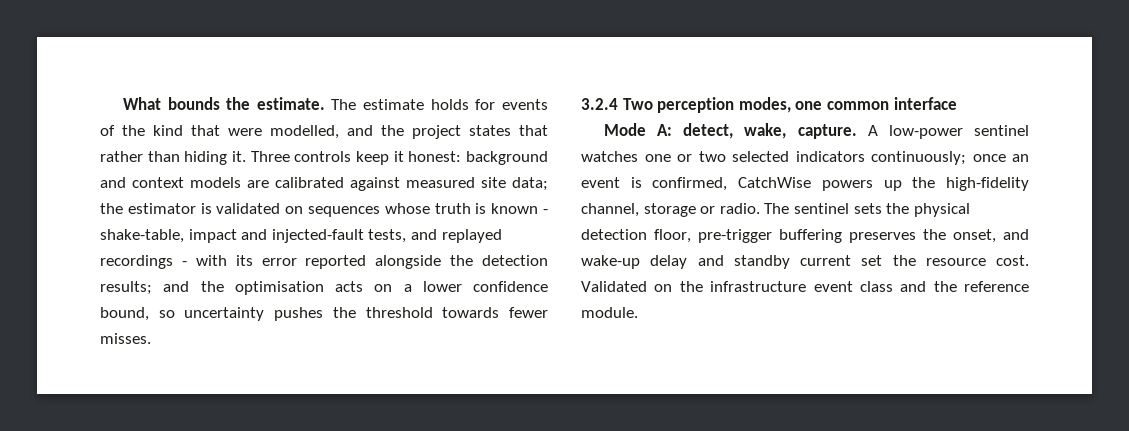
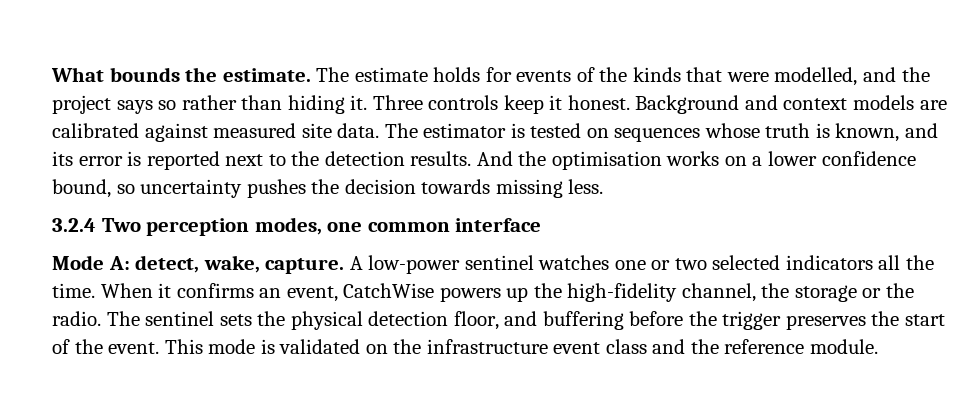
[153,125,183,136] kind -> [632,67,681,82] kinds
[469,125,548,136] states that -> [116,100,177,114] says so
[408,151,548,165] honest: background -> [567,95,740,114] honest. Background
[512,177,548,191] [100,203,123,214] data; the -> [337,123,418,138] data. The
[216,203,281,214] validated -> [530,123,582,138] tested
[491,203,548,214] [100,229,502,243] [100,255,548,269] [100,281,190,295] known - shake-table, impact and injected-fault tests, and replayed recordings - with its error reported alongside the detection results; and -> [835,123,939,142] [52,151,513,170] known, and its error is reported next to the detection results. And
[335,281,363,292] acts -> [666,151,720,166] works
[365,307,548,318] [100,333,151,344] threshold towards fewer misses. -> [344,179,604,198] decision towards missing less.
[871,151,1029,165] [581,177,728,191] continuously; once an event is confirmed, -> [878,255,935,270] [52,283,338,302] all the time. When it confirms an event,
(639, 210) none -> [761,283,790,298] the
(716, 210) none -> [886,283,915,298] the
[698,229,1029,243] [581,255,1029,269] [581,281,647,292] pre-trigger buffering preserves the onset, and wake-up delay and standby current set the resource cost. Validated -> [504,311,946,330] [52,339,361,354] and buffering before the trigger preserves the start of the event. This mode is validated

